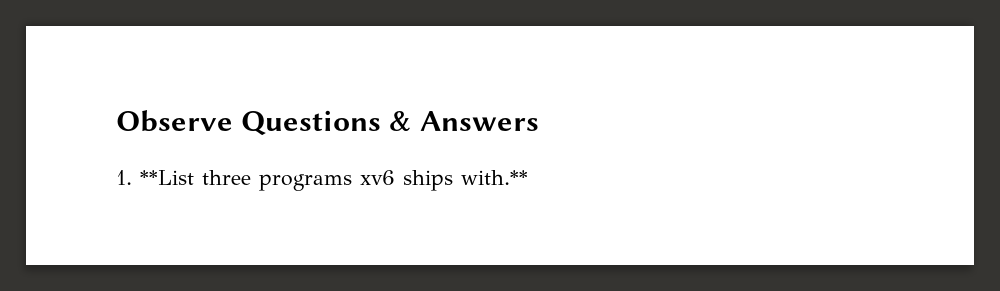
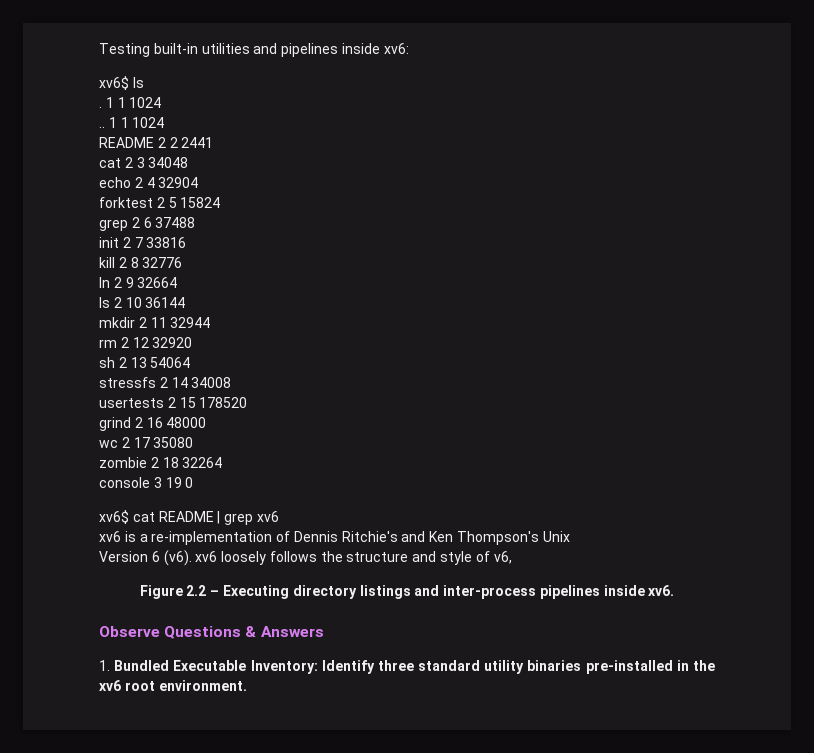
(116, 121) none -> [99,43,409,57] [99,76,144,90] [99,97,162,108] [99,117,165,128] [99,137,214,148] [99,157,189,168] [99,177,199,188] [99,197,221,208] [99,217,196,231] [99,237,187,248] [99,257,183,268] [99,277,178,288] [99,297,186,308] [99,317,211,328] [99,337,193,348] [99,357,191,368] [99,377,232,388] [99,397,248,408] [99,417,207,431] [99,437,194,448] [99,457,223,468] [99,477,194,488] [99,510,279,525] [99,531,570,545] [99,550,512,566] [139,585,675,599] Testing built-in utilities and pipelines inside xv6: // xv6$ ls // . 1 1 1024 // .. 1 1 1024 // README 2 2 2441 // cat 2 3 34048 // echo 2 4 32904 // forktest 2 5 15824 // grep 2 6 37488 // init 2 7 33816 // kill 2 8 32776 // ln 2 9 32664 // ls 2 10 36144 // mkdir 2 11 32944 // rm 2 12 32920 // sh 2 13 54064 // stressfs 2 14 34008 // usertests 2 15 178520 // grind 2 16 48000 // wc 2 17 35080 // zombie 2 18 32264 // console 3 19 0 // xv6$ cat README | grep xv6 // xv6 is a re-implementation of Dennis Ritchie's and Ken Thompson's Unix // Version 6 (v6). xv6 loosely follows the structure and style of v6, // Figure 2.2 – Executing directory listings and inter-process pipelines inside xv6. //
[140,170,528,191] **List three programs xv6 ships with.** -> [114,660,715,674] [99,680,247,691] Bundled Executable Inventory: Identify three standard utility binaries pre-installed in the xv6 root environment.

